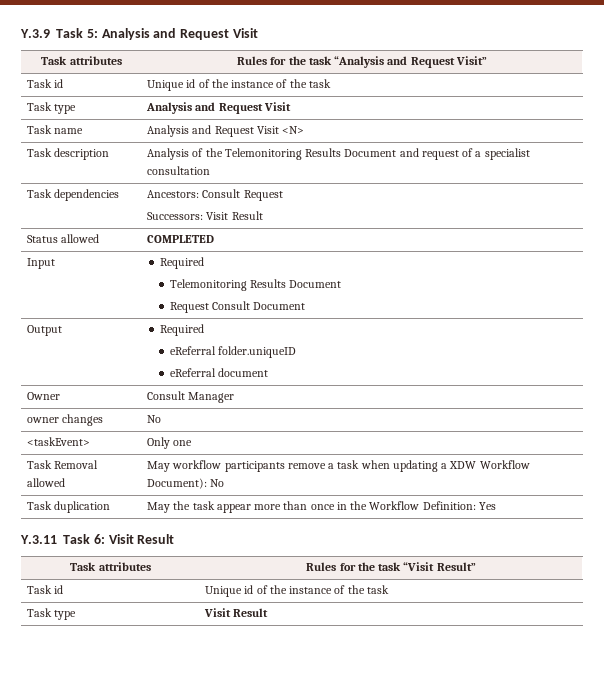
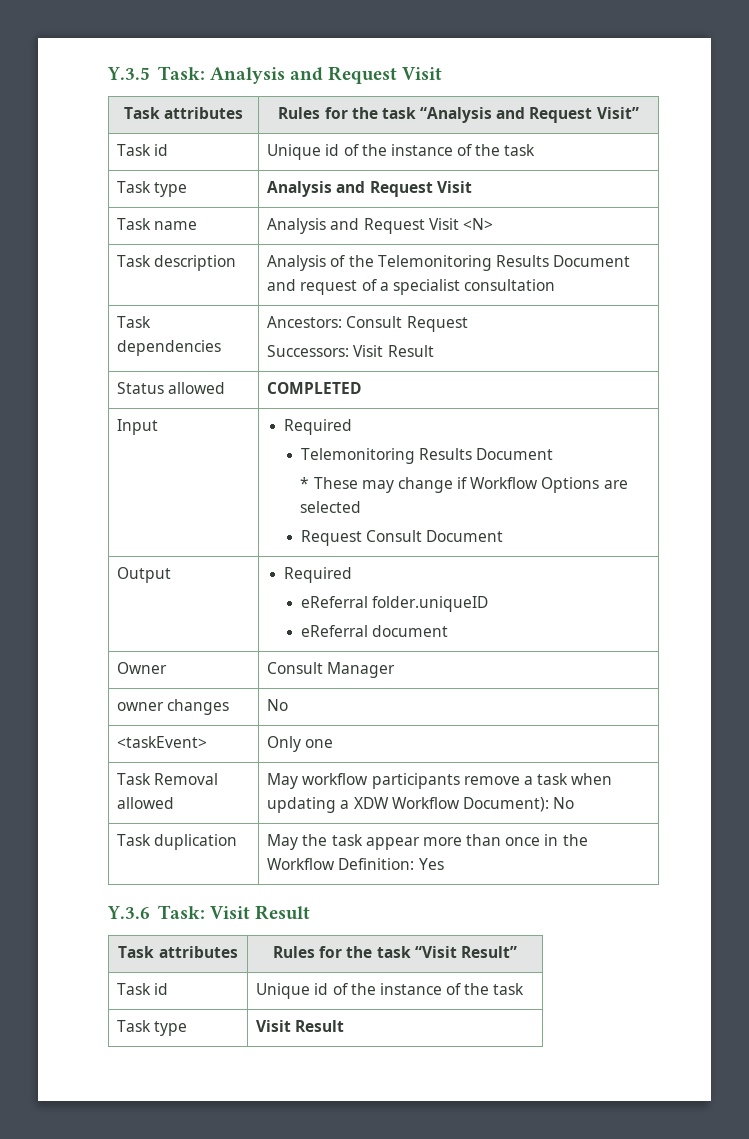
[20,28,98,38] Y.3.9 Task 5: -> [107,66,205,80] Y.3.5 Task:
(342, 284) none -> [300,477,628,493] [300,501,362,513] // * These may change if Workflow Options are selected
[20,534,105,544] Y.3.11 Task 6: -> [107,905,205,919] Y.3.6 Task:

